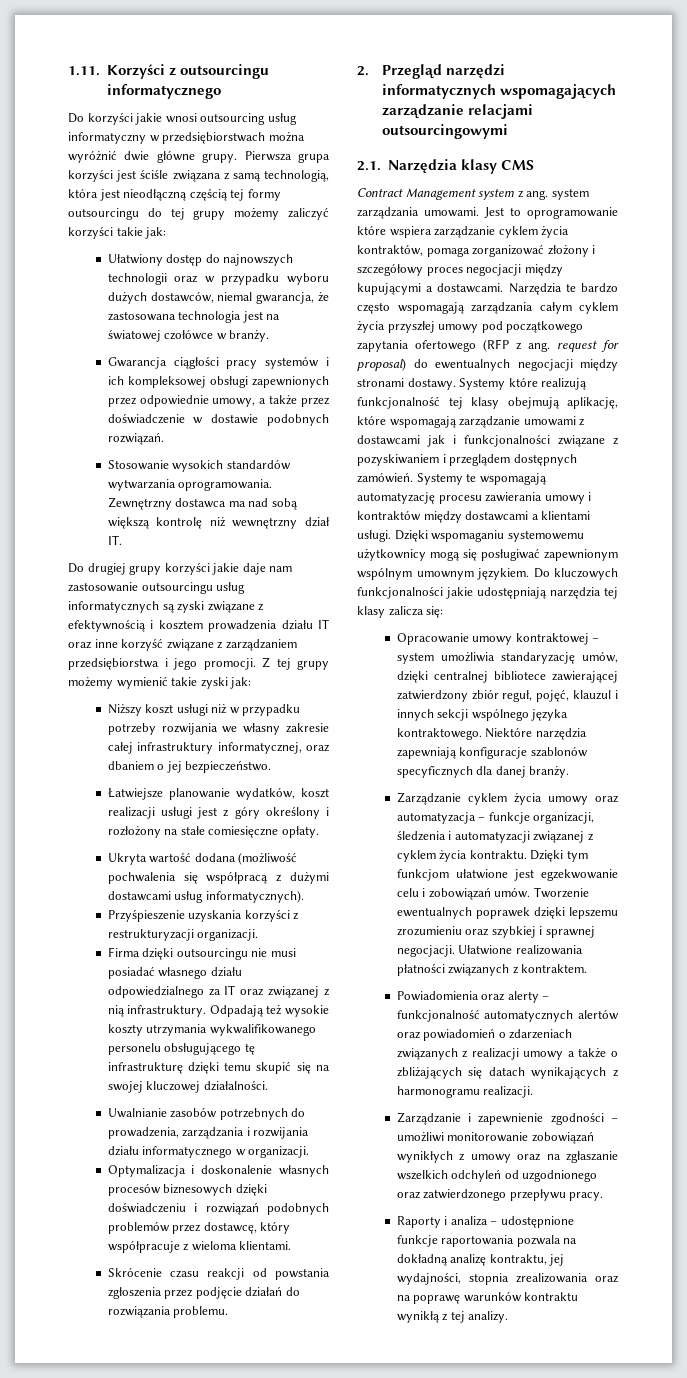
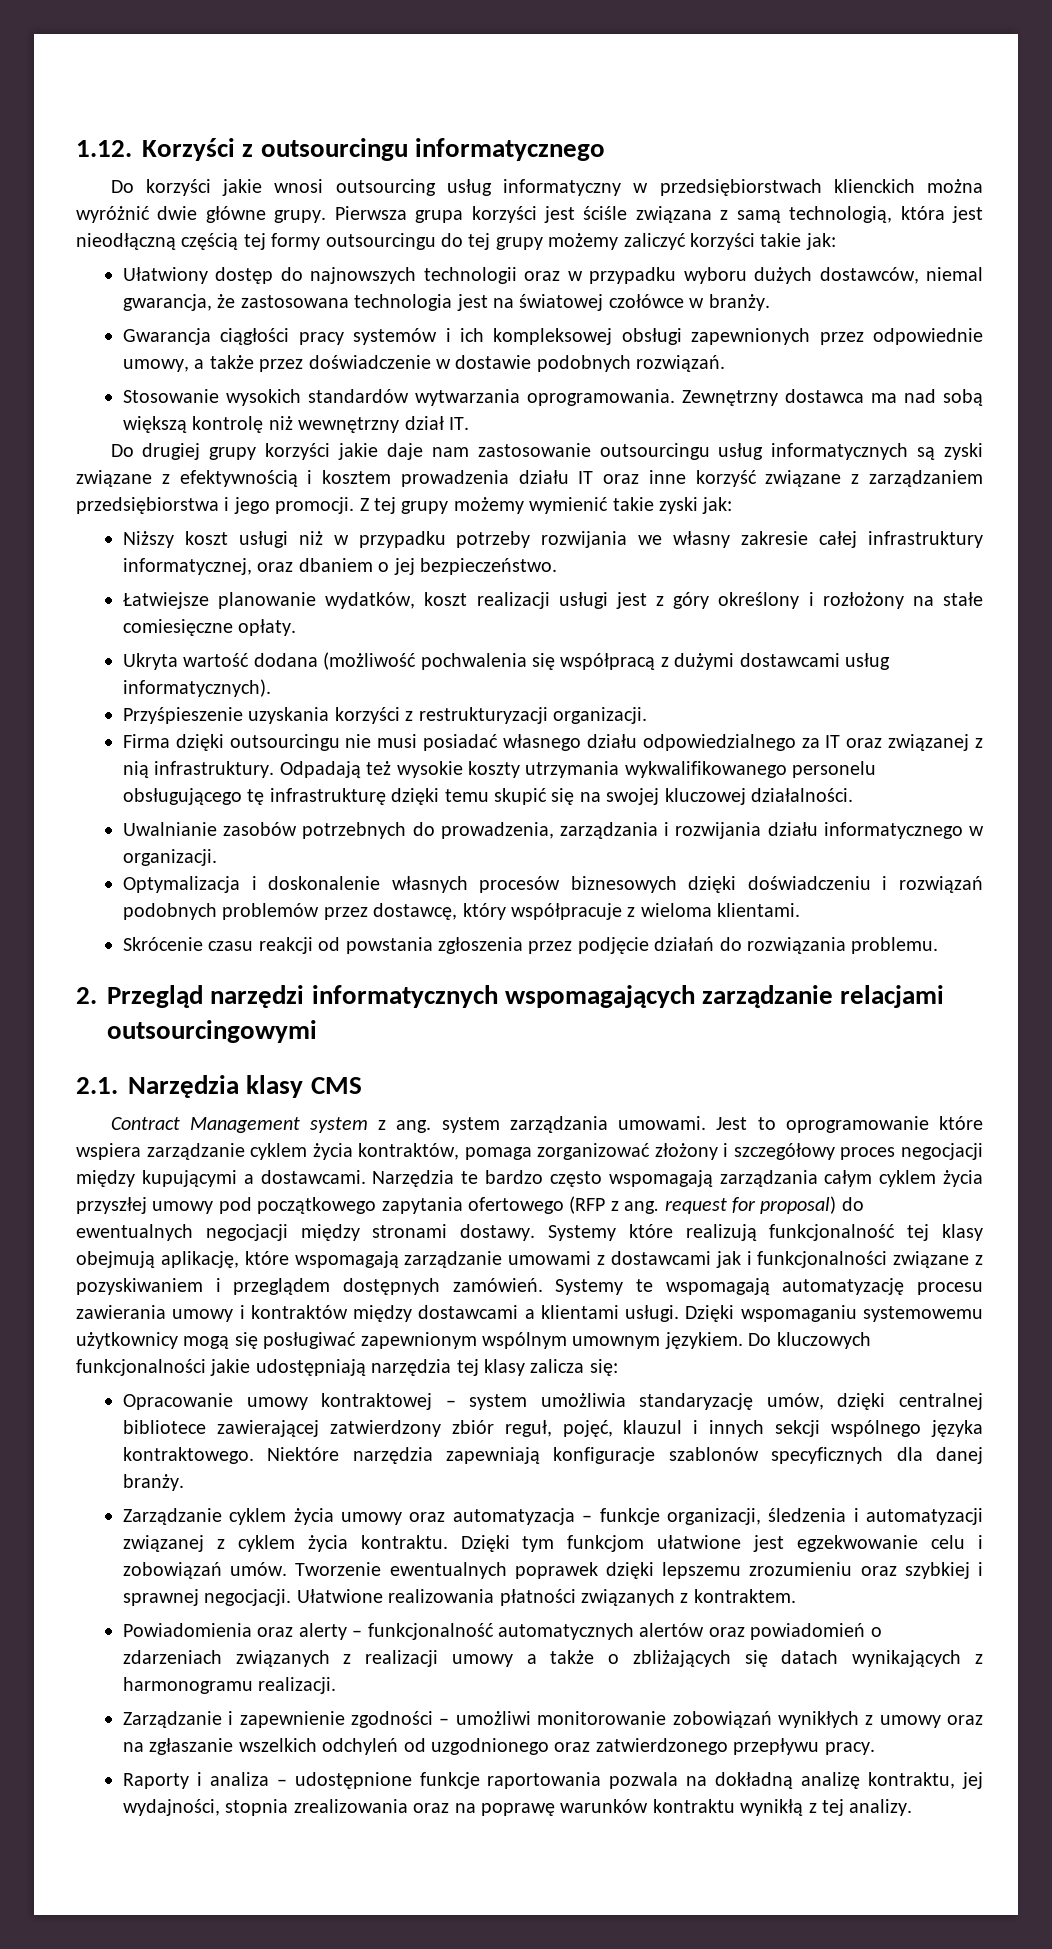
[68,66,100,76] 1.11. -> [76,140,132,157] 1.12.
(266, 138) none -> [833,179,915,193] klienckich

